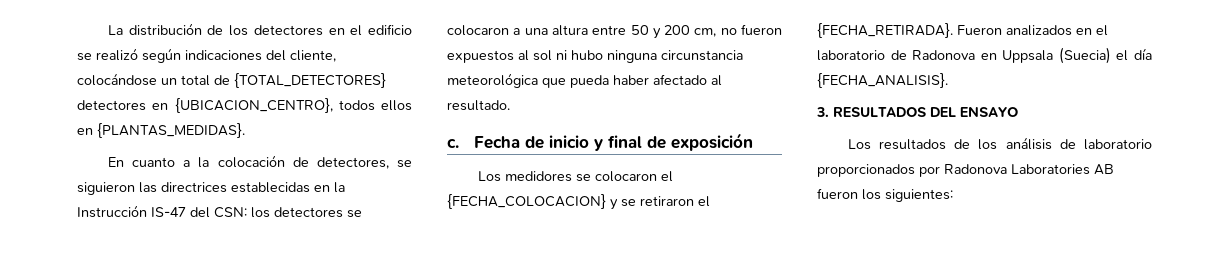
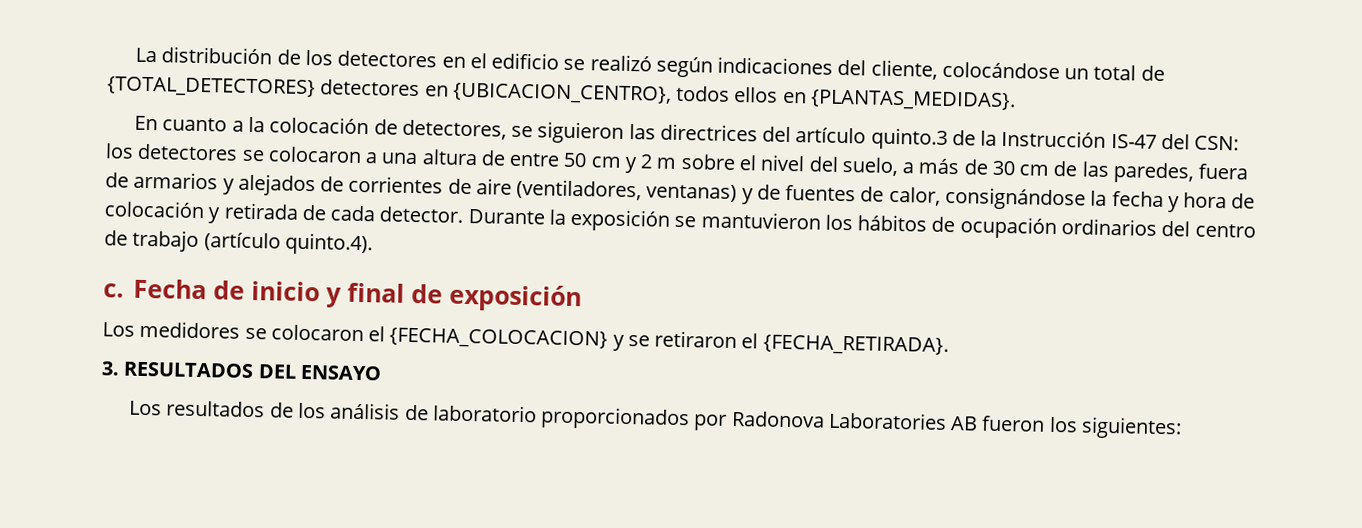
[231,182,330,193] establecidas en -> [762,126,976,150] del artículo quinto.3 de
(588, 30) none -> [480,150,506,166] de
[652,24,782,39] [447,50,743,63] [447,73,722,88] [447,100,510,111] y 200 cm, no fueron expuestos al sol ni hubo ninguna circunstancia meteorológica que pueda haber afectado al resultado. -> [590,153,1249,184] [105,171,1256,213] [104,200,1256,240] [104,229,373,256] cm y 2 m sobre el nivel del suelo, a más de 30 cm de las paredes, fuera de armarios y alejados de corrientes de aire (ventiladores, ventanas) y de fuentes de calor, consignándose la fecha y hora de colocación y retirada de cada detector. Durante la exposición se mantuvieron los hábitos de ocupación ordinarios del centro de trabajo (artículo quinto.4).
[957,25,1108,36] [817,47,1152,64] [817,73,948,88] Fueron analizados en el laboratorio de Radonova en Uppsala (Suecia) el día {FECHA_ANALISIS}. -> (949, 345) none

